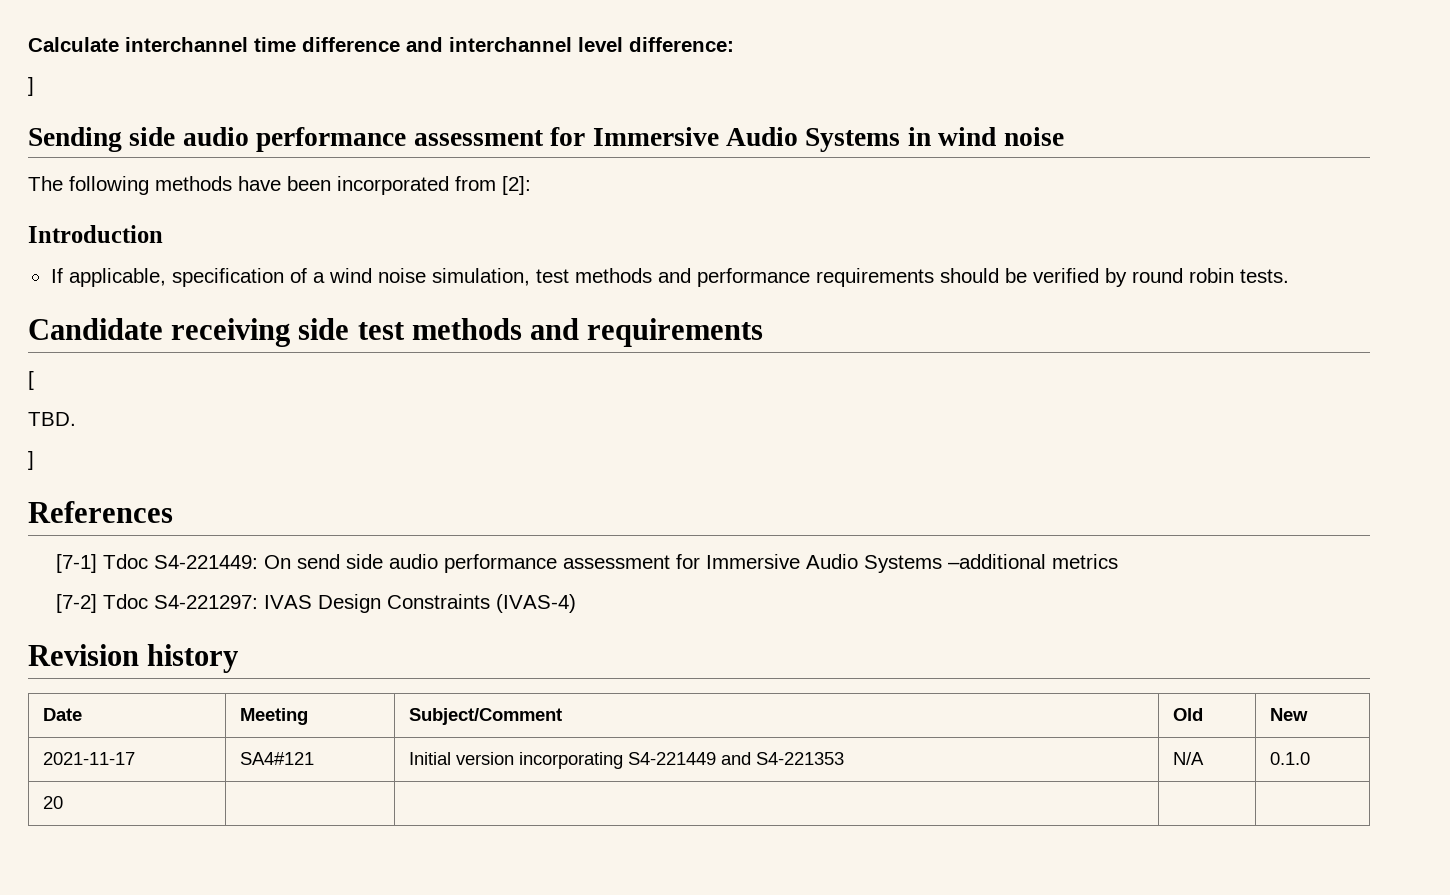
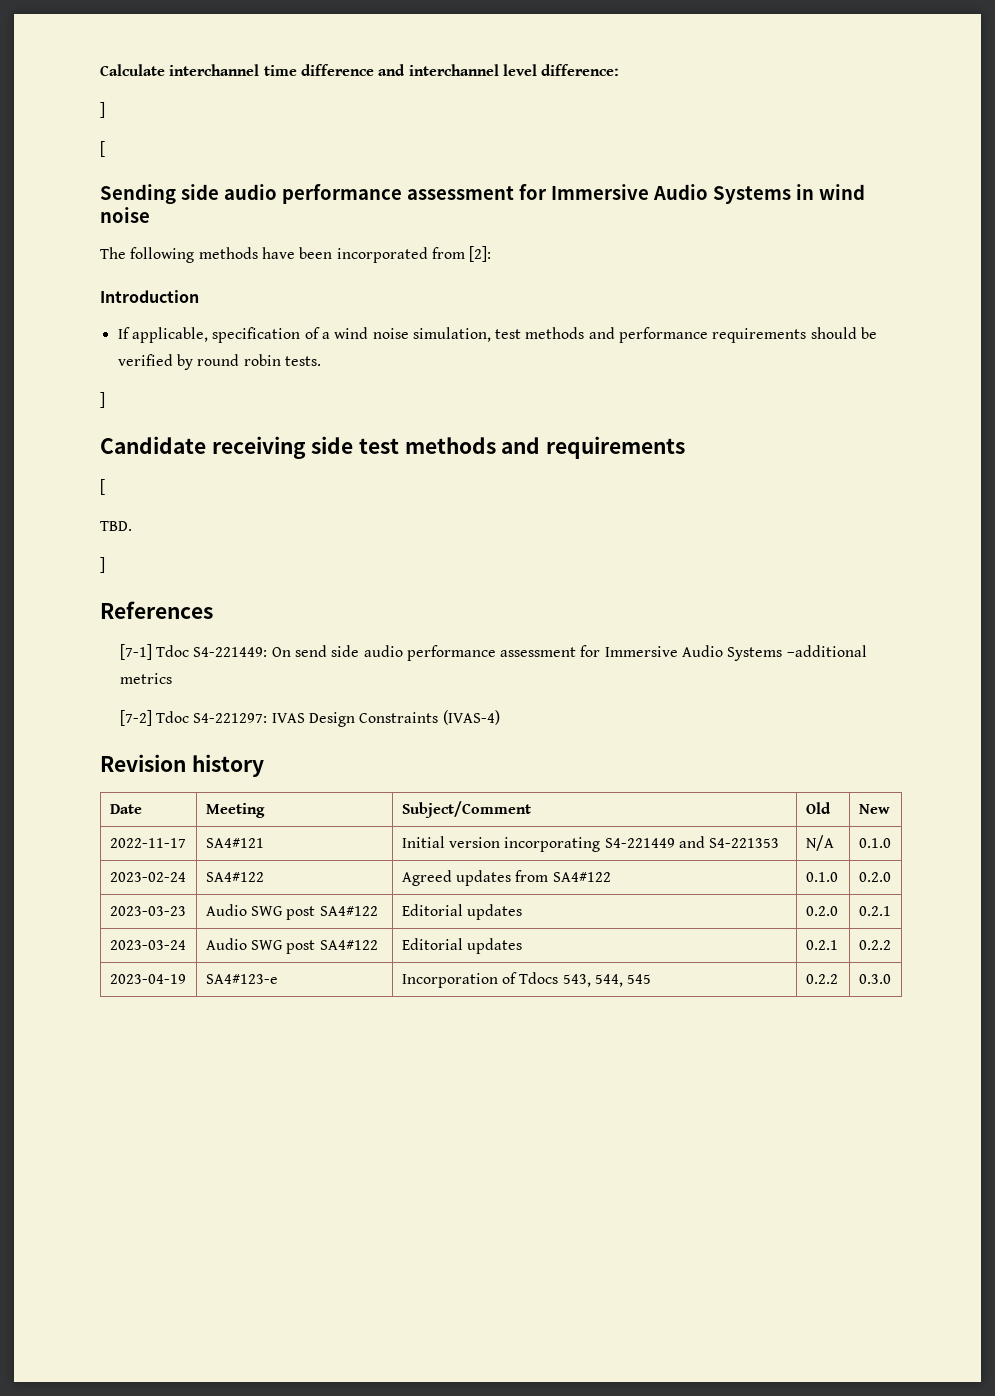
(34, 86) none -> [100,141,105,157] // [
(1289, 276) none -> [100,392,105,408] // ]
[42,752,135,765] 2021-11-17 -> [109,838,186,848] 2022-11-17
[42,796,63,809] 20 | | | | -> [109,872,186,882] [205,872,264,882] [401,870,611,886] [805,872,838,882] [858,872,891,882] [109,906,186,916] [205,904,378,920] [401,904,523,920] [805,906,838,916] [858,906,891,916] [109,940,186,950] [205,938,378,954] [401,938,523,954] [805,940,838,950] [858,940,891,950] [109,974,186,984] [205,974,278,984] [401,972,652,988] [805,974,838,984] [858,974,891,984] 2023-02-24 | SA4#122 | Agreed updates from SA4#122 | 0.1.0 | 0.2.0 // 2023-03-23 | Audio SWG post SA4#122 | Editorial updates | 0.2.0 | 0.2.1 // 2023-03-24 | Audio SWG post SA4#122 | Editorial updates | 0.2.1 | 0.2.2 // 2023-04-19 | SA4#123-e | Incorporation of Tdocs 543, 544, 545 | 0.2.2 | 0.3.0

